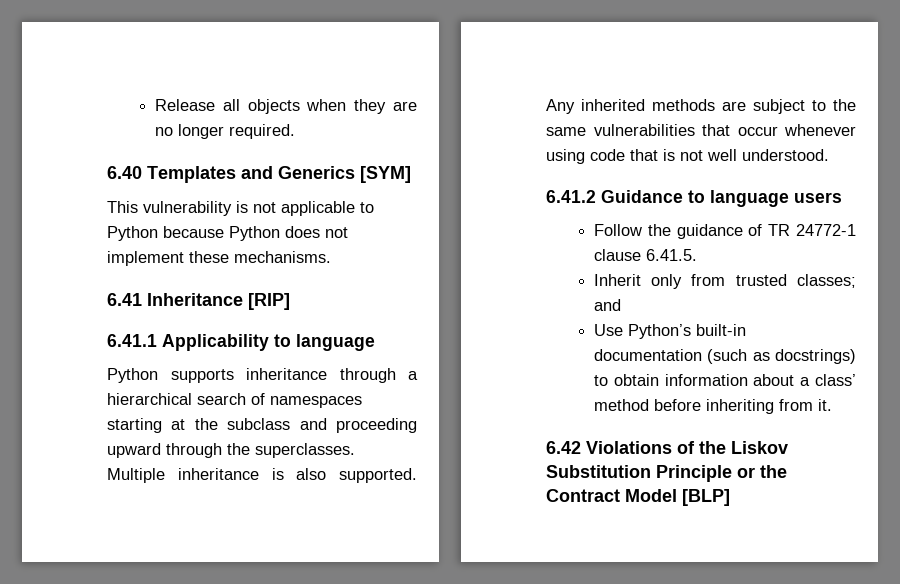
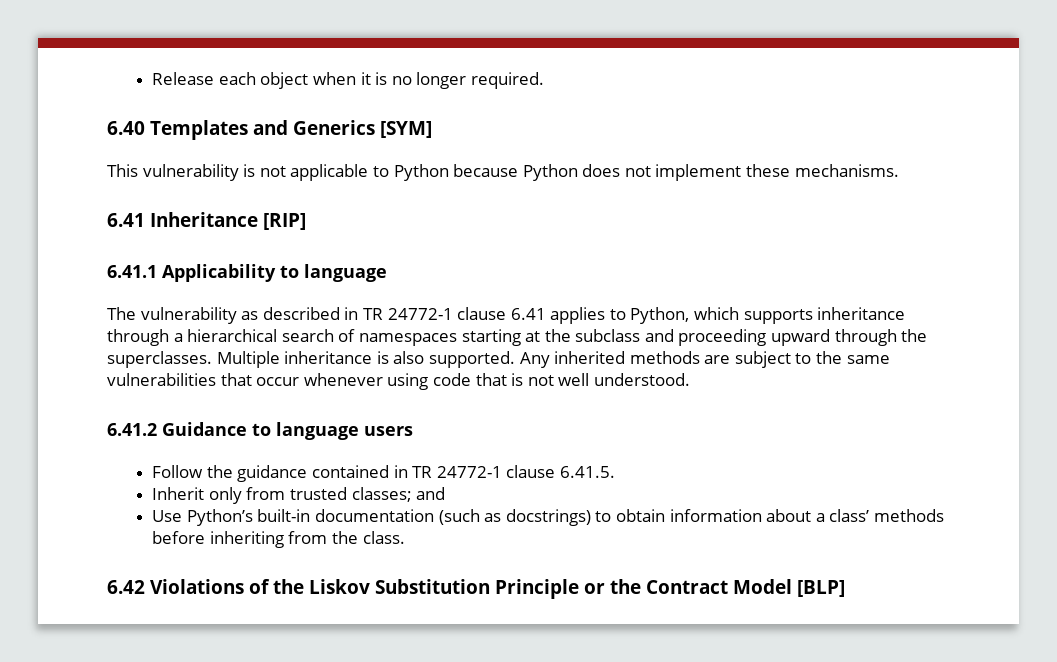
[222,99,417,114] all objects when they are -> [218,72,388,89] each object when it is
[107,368,158,383] Python -> [107,307,740,324] The vulnerability as described in TR 24772-1 clause 6.41 applies to Python, which
[748,224,763,236] of -> [311,465,408,478] contained in
[593,399,649,411] method -> [873,509,944,522] methods
[817,399,832,411] it. -> [331,531,405,544] the class.

